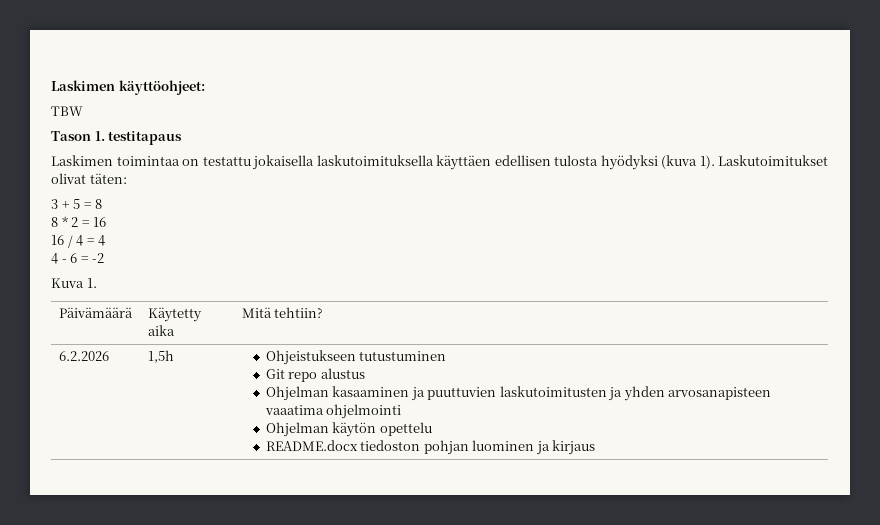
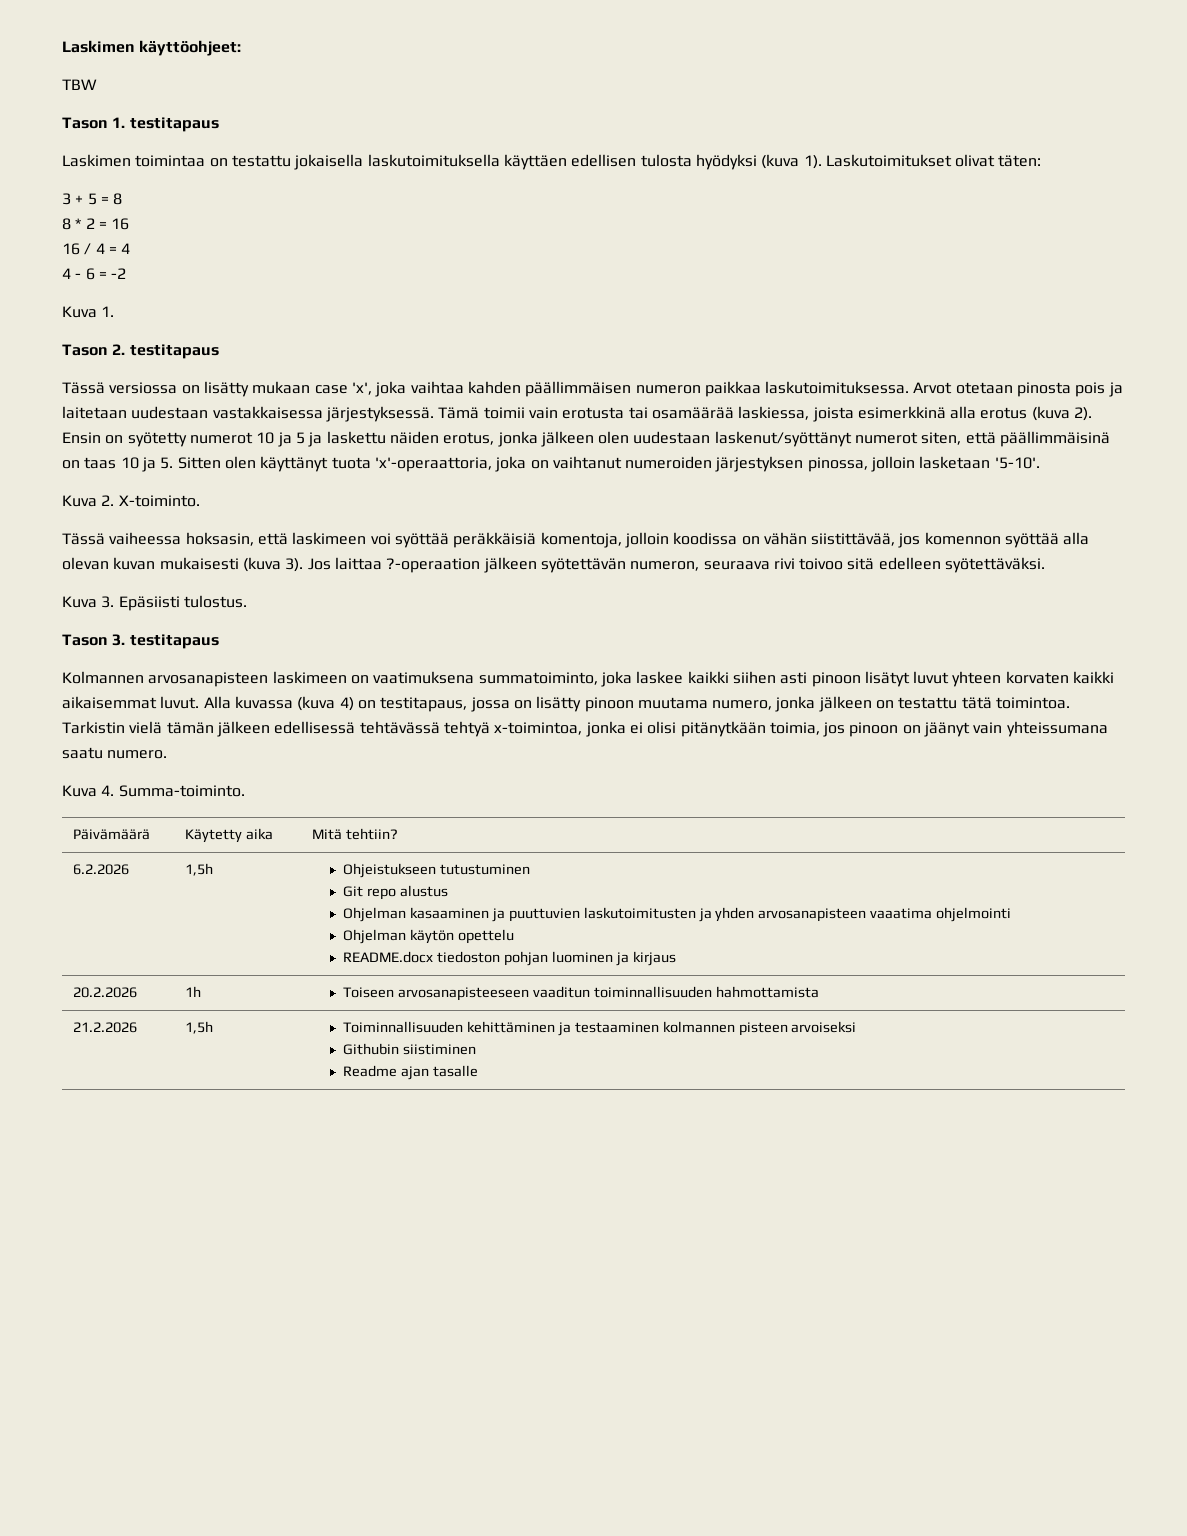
(97, 283) none -> [62,344,219,359] [62,381,1123,397] [62,406,1093,422] [62,431,1111,447] [62,456,1040,472] [62,495,200,507] [62,532,1090,548] [62,557,1046,573] [62,595,247,611] [62,634,219,649] [62,671,1115,687] [62,696,1071,712] [62,721,1108,737] [62,747,168,759] [62,785,245,797] // Tason 2. testitapaus // Tässä versiossa on lisätty mukaan case 'x', joka vaihtaa kahden päällimmäisen numeron paikkaa laskutoimituksessa. Arvot otetaan pinosta pois ja laitetaan uudestaan vastakkaisessa järjestyksessä. Tämä toimii vain erotusta tai osamäärää laskiessa, joista esimerkkinä alla erotus (kuva 2). Ensin on syötetty numerot 10 ja 5 ja laskettu näiden erotus, jonka jälkeen olen uudestaan laskenut/syöttänyt numerot siten, että päällimmäisinä on taas 10 ja 5. Sitten olen käyttänyt tuota 'x'-operaattoria, joka on vaihtanut numeroiden järjestyksen pinossa, jolloin lasketaan '5-10'. // Kuva 2. X-toiminto. // Tässä vaiheessa hoksasin, että laskimeen voi syöttää peräkkäisiä komentoja, jolloin koodissa on vähän siistittävää, jos komennon syöttää alla olevan kuvan mukaisesti (kuva 3). Jos laittaa ?-operaation jälkeen syötettävän numeron, seuraava rivi toivoo sitä edelleen syötettäväksi. // Kuva 3. Epäsiisti tulostus. // Tason 3. testitapaus // Kolmannen arvosanapisteen laskimeen on vaatimuksena summatoiminto, joka laskee kaikki siihen asti pinoon lisätyt luvut yhteen korvaten kaikki aikaisemmat luvut. Alla kuvassa (kuva 4) on testitapaus, jossa on lisätty pinoon muutama numero, jonka jälkeen on testattu tätä toimintoa. Tarkistin vielä tämän jälkeen edellisessä tehtävässä tehtyä x-toimintoa, jonka ei olisi pitänytkään toimia, jos pinoon on jäänyt vain yhteissumana saatu numero. // Kuva 4. Summa-toiminto.
(596, 447) none -> [73,987,138,998] [185,986,202,997] [342,986,819,1001] [73,1022,138,1033] [185,1021,214,1034] [342,1021,857,1036] [342,1043,476,1055] [342,1065,478,1080] // 20.2.2026 | 1h | Toiseen arvosanapisteeseen vaaditun toiminnallisuuden hahmottamista // 21.2.2026 | 1,5h | Toiminnallisuuden kehittäminen ja testaaminen kolmannen pisteen arvoiseksi // Githubin siistiminen // Readme ajan tasalle

